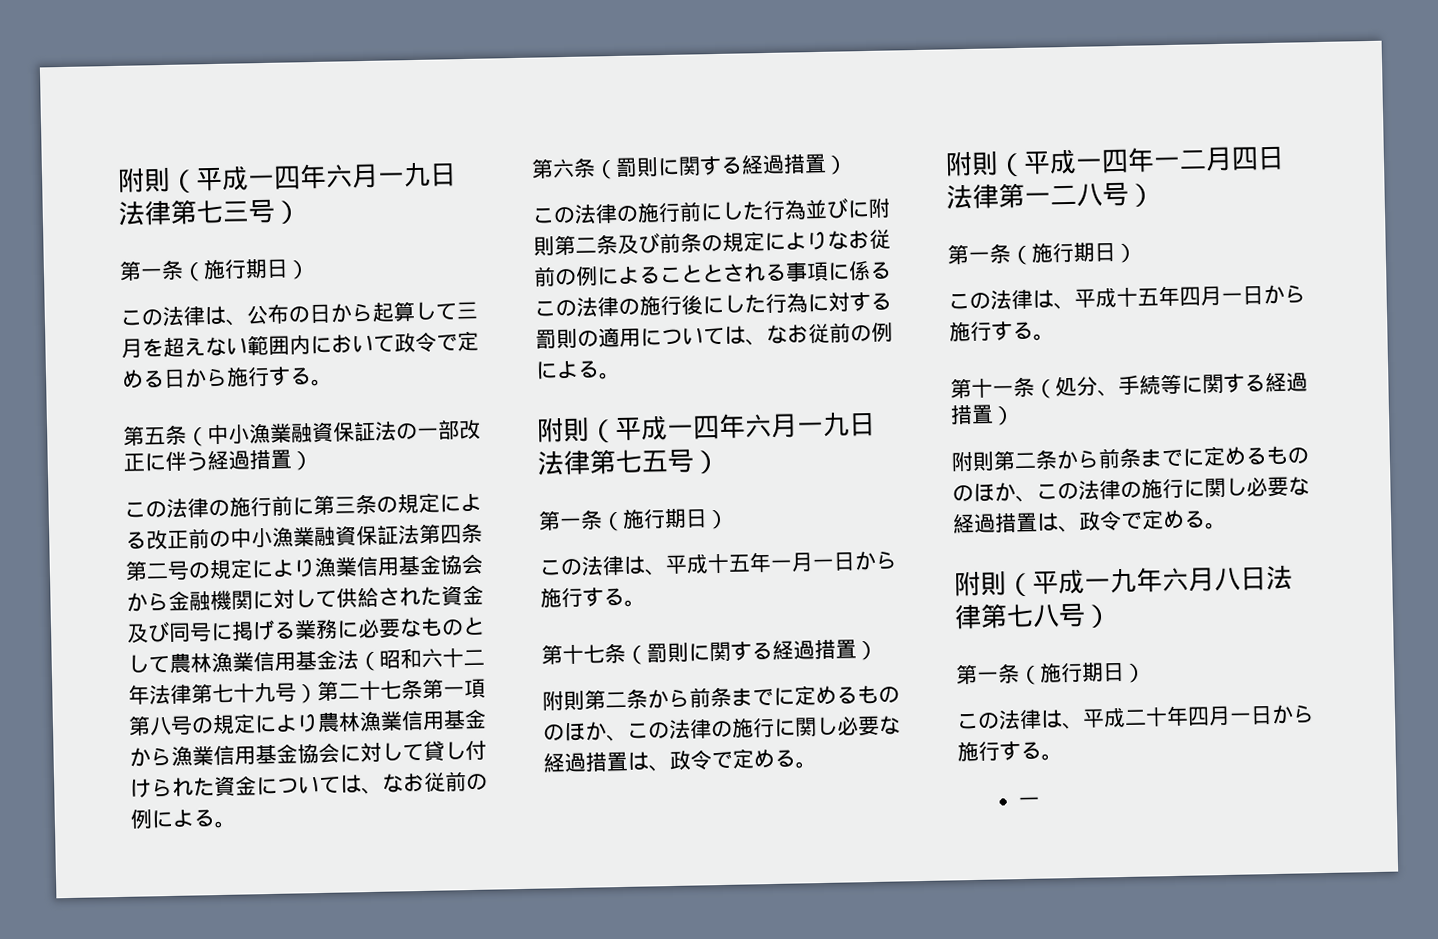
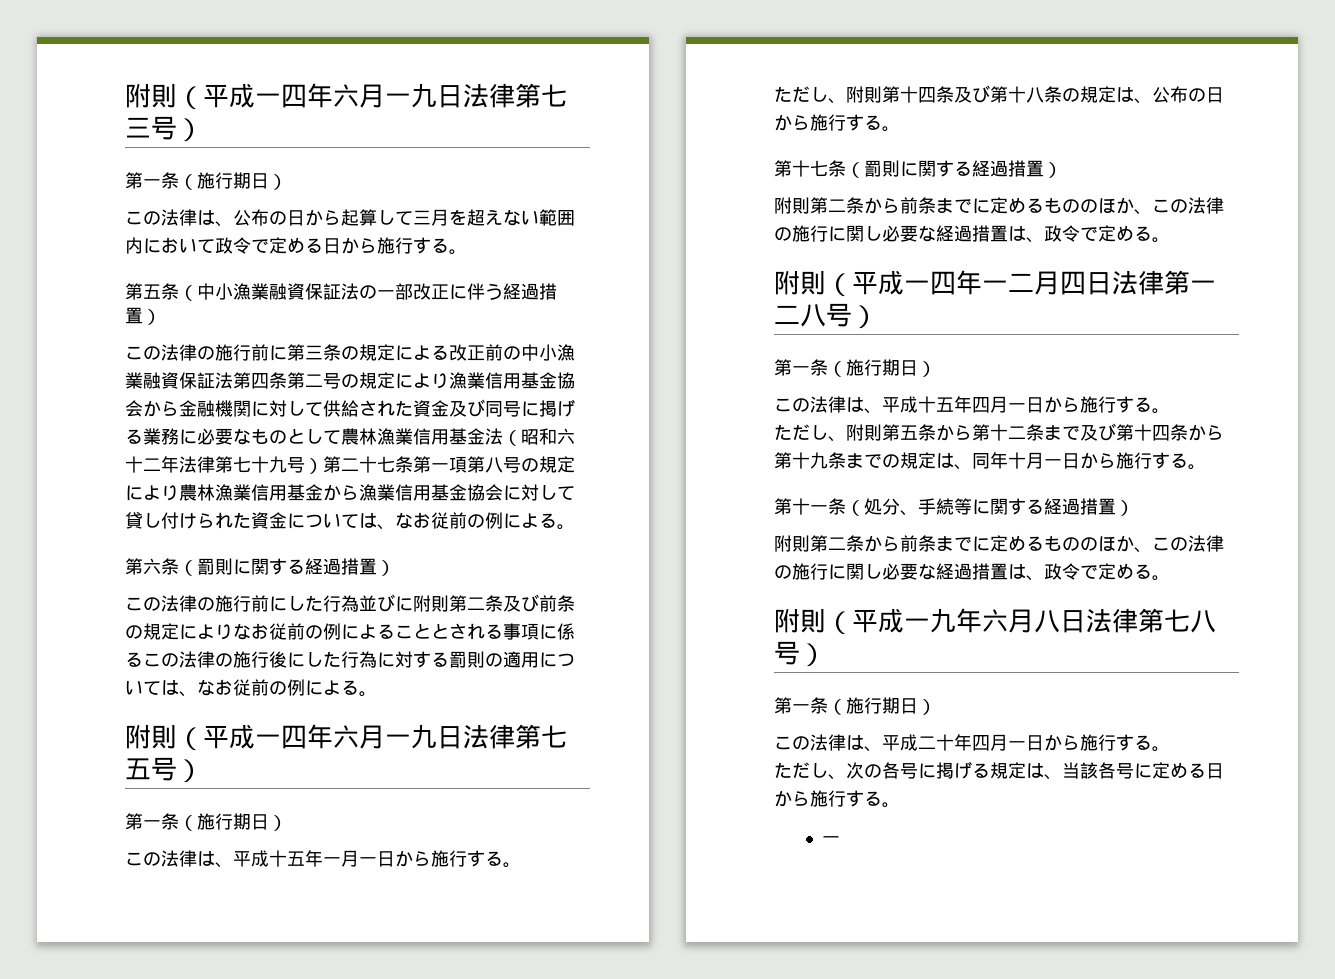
(646, 603) none -> [774,85,1224,104] [774,114,900,132] // ただし、附則第十四条及び第十八条の規定は、公布の日から施行する。
(1055, 337) none -> [774,423,1224,442] [774,452,1206,470] // ただし、附則第五条から第十二条まで及び第十四条から第十九条までの規定は、同年十月一日から施行する。
(1063, 757) none -> [774,761,1224,780] [774,790,900,808] // ただし、次の各号に掲げる規定は、当該各号に定める日から施行する。

